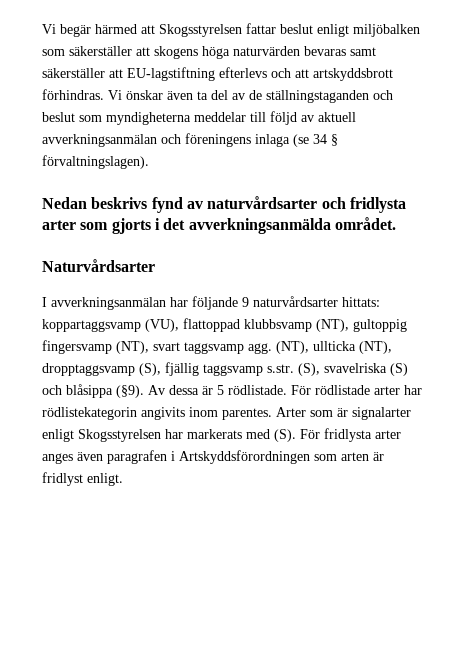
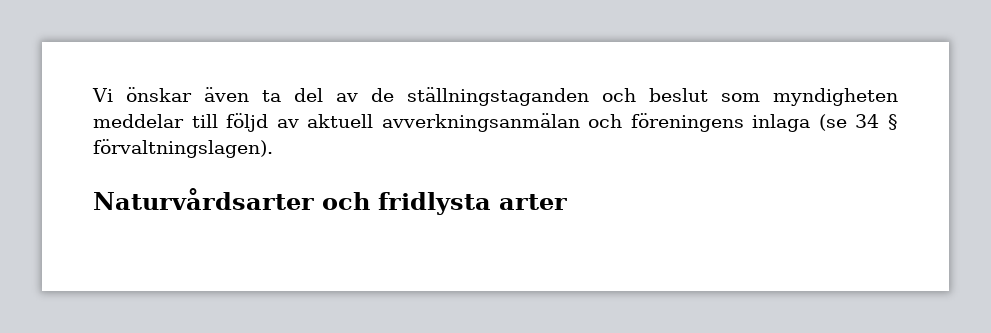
[42,23,420,37] [42,46,376,59] [42,67,393,81] [42,89,122,100] Vi begär härmed att Skogsstyrelsen fattar beslut enligt miljöbalken som säkerställer att skogens höga naturvärden bevaras samt säkerställer att EU-lagstiftning efterlevs och att artskyddsbrott förhindras. Vi -> [92,88,113,102] Vi
[106,112,191,125] myndigheterna -> [773,88,898,106] myndigheten
[42,196,406,213] [42,217,396,234] [42,259,155,272] [42,296,380,310] [42,318,407,332] [42,340,392,354] [42,362,408,376] [42,384,422,398] [42,407,411,420] [42,428,401,442] [42,450,384,464] [42,472,123,486] Nedan beskrivs fynd av naturvårdsarter och fridlysta arter som gjorts i det avverkningsanmälda området. // Naturvårdsarter // I avverkningsanmälan har följande 9 naturvårdsarter hittats: koppartaggsvamp (VU), flattoppad klubbsvamp (NT), gultoppig fingersvamp (NT), svart taggsvamp agg. (NT), ullticka (NT), dropptaggsvamp (S), fjällig taggsvamp s.str. (S), svavelriska (S) och blåsippa (§9). Av dessa är 5 rödlistade. För rödlistade arter har rödlistekategorin angivits inom parentes. Arter som är signalarter enligt Skogsstyrelsen har markerats med (S). För fridlysta arter anges även paragrafen i Artskyddsförordningen som arten är fridlyst enligt. -> [93,188,567,215] Naturvårdsarter och fridlysta arter

